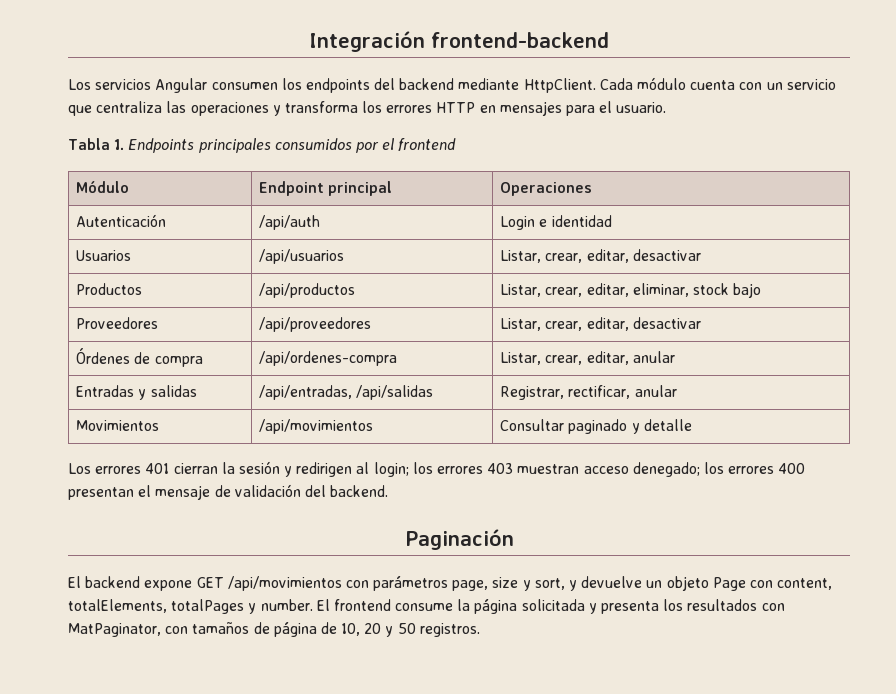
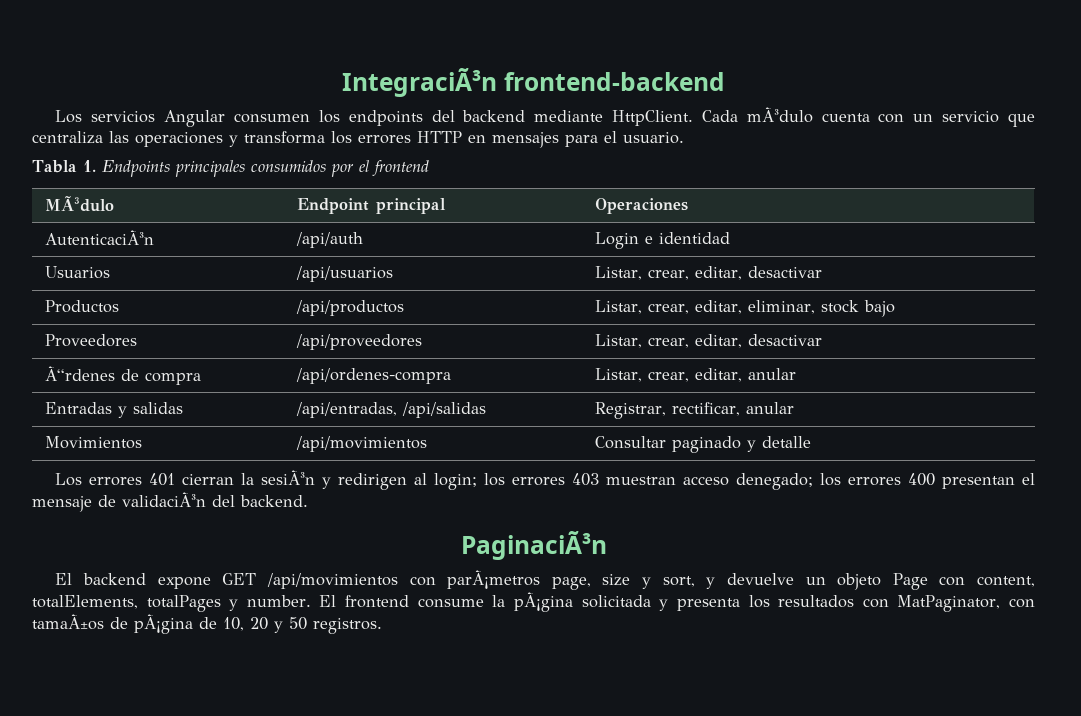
[309,31,425,52] Integración -> [342,67,498,97] IntegraciÃ³n
[637,77,687,90] módulo -> [746,107,813,123] mÃ³dulo
[76,181,130,193] Módulo -> [44,196,114,212] MÃ³dulo
[76,214,167,227] Autenticación -> [44,230,154,245] AutenticaciÃ³n
[76,348,131,364] Órdenes -> [44,366,115,381] Ã“rdenes
[238,461,280,474] sesión -> [261,470,316,485] sesiÃ³n
[234,484,301,497] validación -> [122,492,206,507] validaciÃ³n
[404,529,514,550] Paginación -> [460,530,607,560] PaginaciÃ³n
[373,576,449,591] parámetros -> [447,570,541,589] parÃ¡metros
[474,599,518,614] página -> [513,592,573,612] pÃ¡gina
[192,622,317,637] tamaños de página -> [32,614,193,634] tamaÃ±os de pÃ¡gina

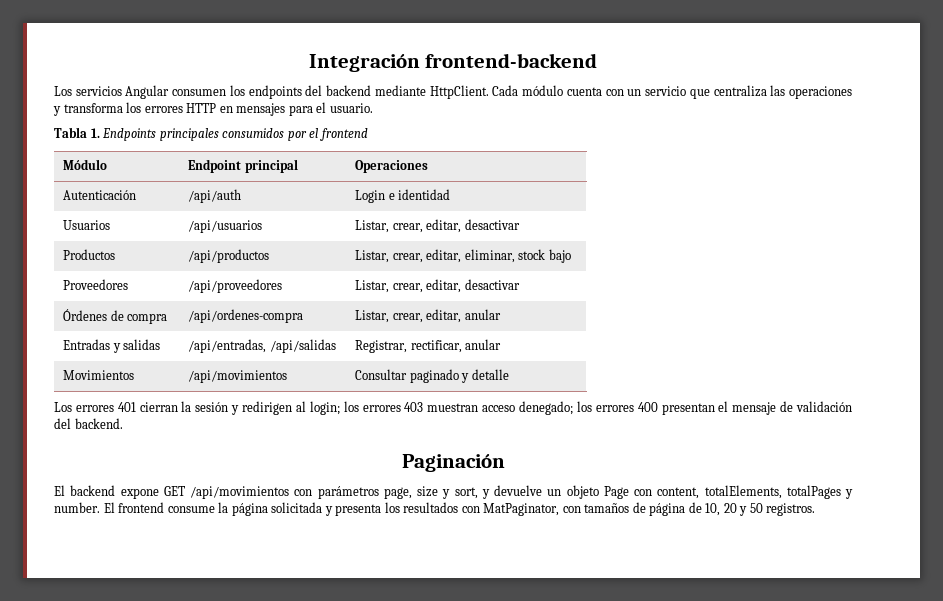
[342,67,498,97] IntegraciÃ³n -> [308,54,420,72] Integración
[746,107,813,123] mÃ³dulo -> [522,85,564,96] módulo
[44,196,114,212] MÃ³dulo -> [63,159,108,170] Módulo
[44,230,154,245] AutenticaciÃ³n -> [63,190,137,200] Autenticación
[44,366,115,381] Ã“rdenes -> [63,309,108,321] Órdenes
[261,470,316,485] sesiÃ³n -> [195,402,229,412] sesión
[122,492,206,507] validaciÃ³n -> [795,401,852,412] validación
[460,530,607,560] PaginaciÃ³n -> [401,454,505,472] Paginación
[447,570,541,589] parÃ¡metros -> [317,486,379,499] parámetros
[513,592,573,612] pÃ¡gina -> [231,503,268,516] página
[32,614,193,634] tamaÃ±os de pÃ¡gina -> [584,502,686,516] tamaños de página

